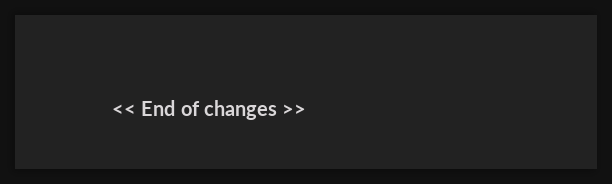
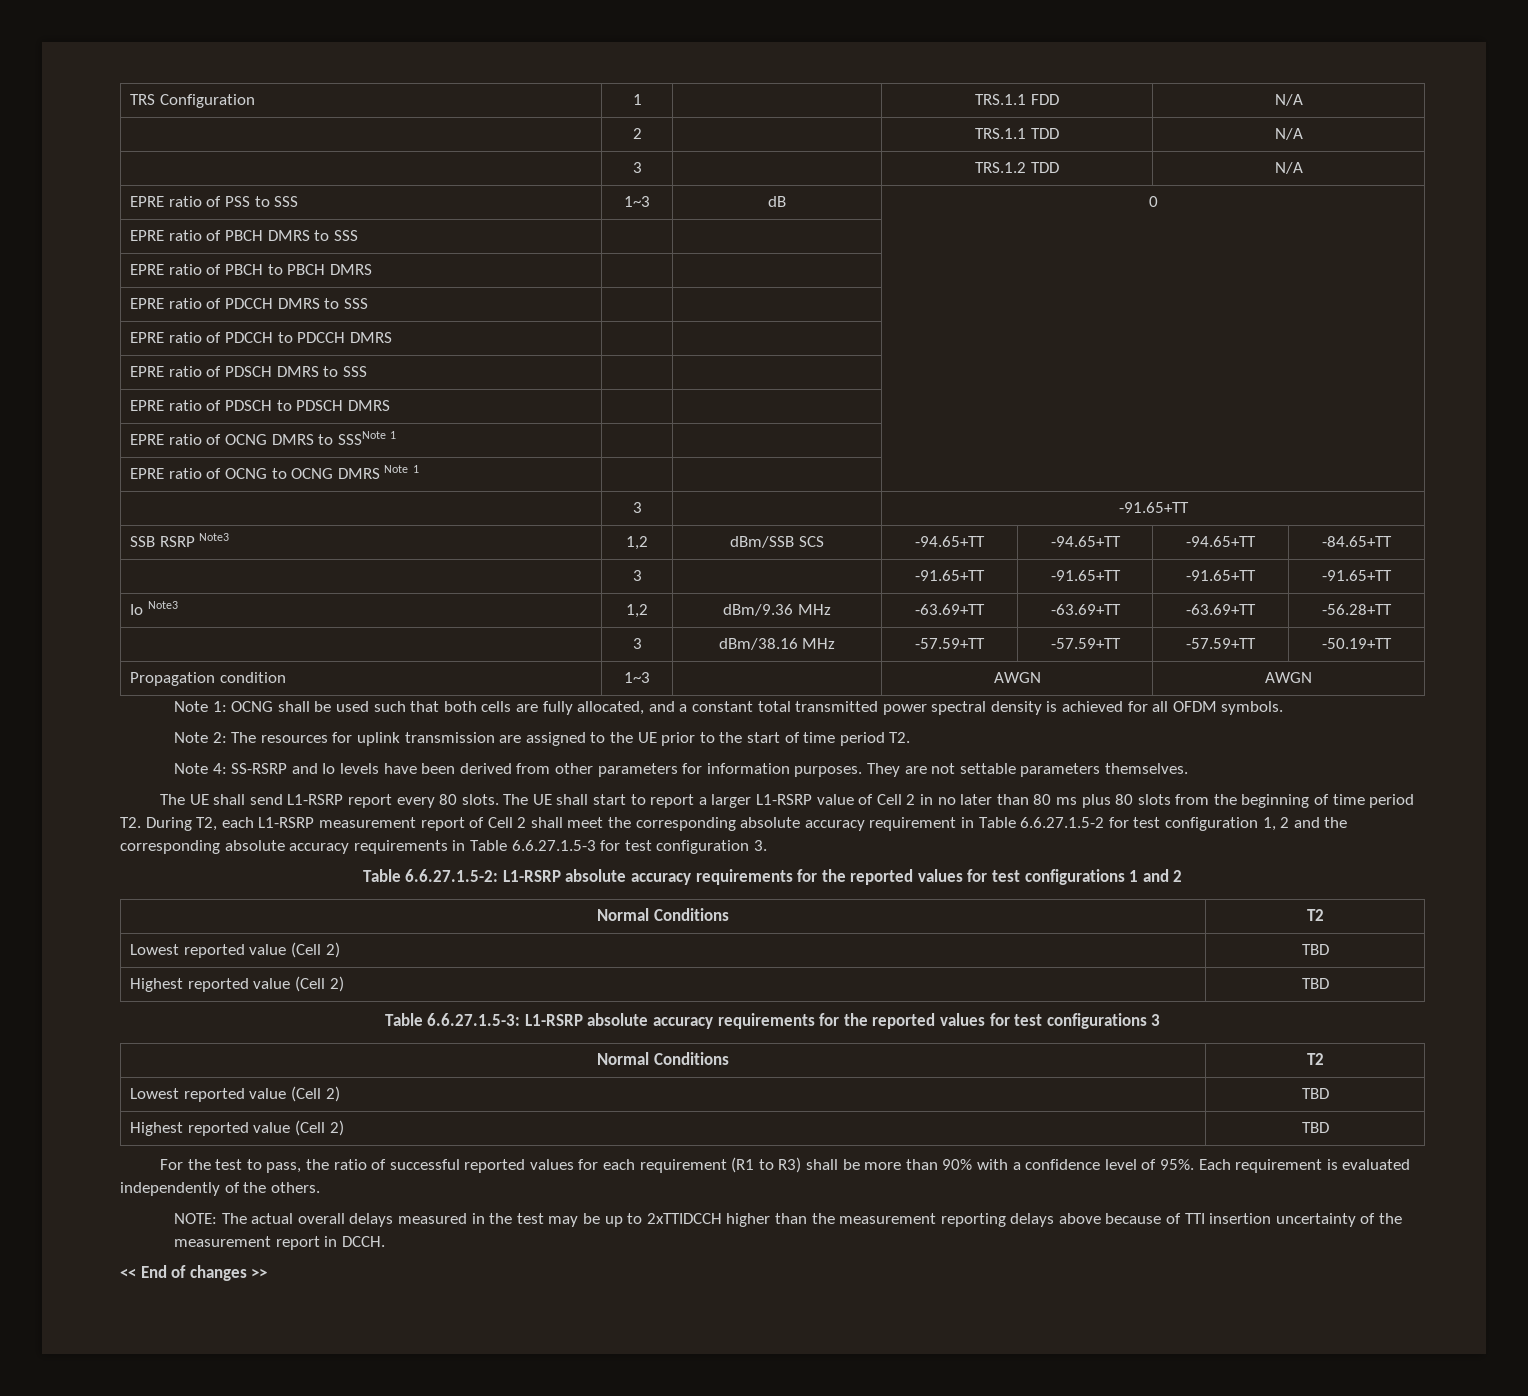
(112, 110) none -> [130,94,255,108] [632,94,642,105] [975,94,1059,105] [1274,94,1303,106] [632,128,642,139] [975,128,1059,139] [1274,128,1303,140] [632,162,642,173] [975,162,1059,173] [1274,162,1303,174] [130,196,299,207] [624,196,650,207] [767,196,786,207] [1148,196,1158,207] [130,230,358,241] [130,264,372,275] [130,298,368,309] [130,332,392,343] [130,366,367,377] [130,400,390,411] [130,431,397,445] [130,465,419,479] [632,502,642,513] [1118,502,1189,513] [130,533,230,547] [626,536,648,550] [730,536,824,548] [915,536,985,547] [1050,536,1121,547] [1186,536,1256,547] [1322,536,1392,547] [632,570,642,581] [915,570,985,581] [1050,570,1121,581] [1186,570,1256,581] [1322,570,1392,581] [130,601,178,615] [626,604,648,618] [723,604,831,616] [915,604,985,615] [1050,604,1121,615] [1186,604,1256,615] [1322,604,1392,615] [632,638,642,649] [718,638,836,650] [915,638,985,649] [1050,638,1121,649] [1186,638,1256,649] [1322,638,1392,649] [130,672,286,686] [624,672,650,683] [993,672,1041,683] [1265,672,1312,683] [174,701,1284,715] [174,732,911,746] [174,763,1188,777] [159,794,1415,808] [120,817,1348,831] [120,840,767,854] [362,869,1183,885] [597,908,729,921] [1306,909,1324,921] [130,942,340,958] [1301,944,1329,955] [130,976,344,992] [1301,978,1329,989] [384,1013,1161,1029] [597,1052,729,1065] [1306,1053,1324,1065] [130,1086,340,1102] [1301,1088,1329,1099] [130,1120,344,1136] [1301,1122,1329,1133] [159,1157,1411,1173] [120,1182,320,1196] [174,1213,1402,1227] [174,1236,385,1250] TRS Configuration | 1 | | TRS.1.1 FDD | N/A // | 2 | | TRS.1.1 TDD | N/A // | 3 | | TRS.1.2 TDD | N/A // EPRE ratio of PSS to SSS | 1~3 | dB | 0 // EPRE ratio of PBCH DMRS to SSS | | | // EPRE ratio of PBCH to PBCH DMRS | | | // EPRE ratio of PDCCH DMRS to SSS | | | // EPRE ratio of PDCCH to PDCCH DMRS | | | // EPRE ratio of PDSCH DMRS to SSS | | | // EPRE ratio of PDSCH to PDSCH DMRS | | | // EPRE ratio of OCNG DMRS to SSSNote 1 | | | // EPRE ratio of OCNG to OCNG DMRS Note 1 | | | // | 3 | | -91.65+TT // SSB RSRP Note3 | 1,2 | dBm/SSB SCS | -94.65+TT | -94.65+TT | -94.65+TT | -84.65+TT // | 3 | | -91.65+TT | -91.65+TT | -91.65+TT | -91.65+TT // Io Note3 | 1,2 | dBm/9.36 MHz | -63.69+TT | -63.69+TT | -63.69+TT | -56.28+TT // | 3 | dBm/38.16 MHz | -57.59+TT | -57.59+TT | -57.59+TT | -50.19+TT // Propagation condition | 1~3 | | AWGN | AWGN // Note 1: OCNG shall be used such that both cells are fully allocated, and a constant total transmitted power spectral density is achieved for all OFDM symbols. // Note 2: The resources for uplink transmission are assigned to the UE prior to the start of time period T2. // Note 4: SS-RSRP and Io levels have been derived from other parameters for information purposes. They are not settable parameters themselves. // The UE shall send L1-RSRP report every 80 slots. The UE shall start to report a larger L1-RSRP value of Cell 2 in no later than 80 ms plus 80 slots from the beginning of time period T2. During T2, each L1-RSRP measurement report of Cell 2 shall meet the corresponding absolute accuracy requirement in Table 6.6.27.1.5-2 for test configuration 1, 2 and the corresponding absolute accuracy requirements in Table 6.6.27.1.5-3 for test configuration 3. // Table 6.6.27.1.5-2: L1-RSRP absolute accuracy requirements for the reported values for test configurations 1 and 2 // Normal Conditions | T2 // Lowest reported value (Cell 2) | TBD // Highest reported value (Cell 2) | TBD // Table 6.6.27.1.5-3: L1-RSRP absolute accuracy requirements for the reported values for test configurations 3 // Normal Conditions | T2 // Lowest reported value (Cell 2) | TBD // Highest reported value (Cell 2) | TBD // For the test to pass, the ratio of successful reported values for each requirement (R1 to R3) shall be more than 90% with a confidence level of 95%. Each requirement is evaluated independently of the others. // NOTE: The actual overall delays measured in the test may be up to 2xTTIDCCH higher than the measurement reporting delays above because of TTI insertion uncertainty of the measurement report in DCCH. //

